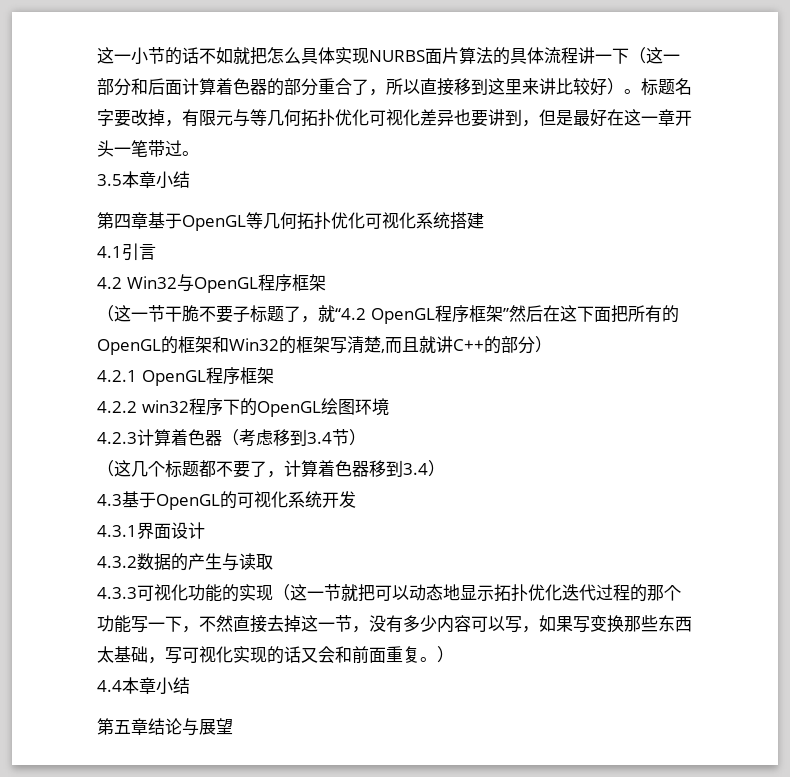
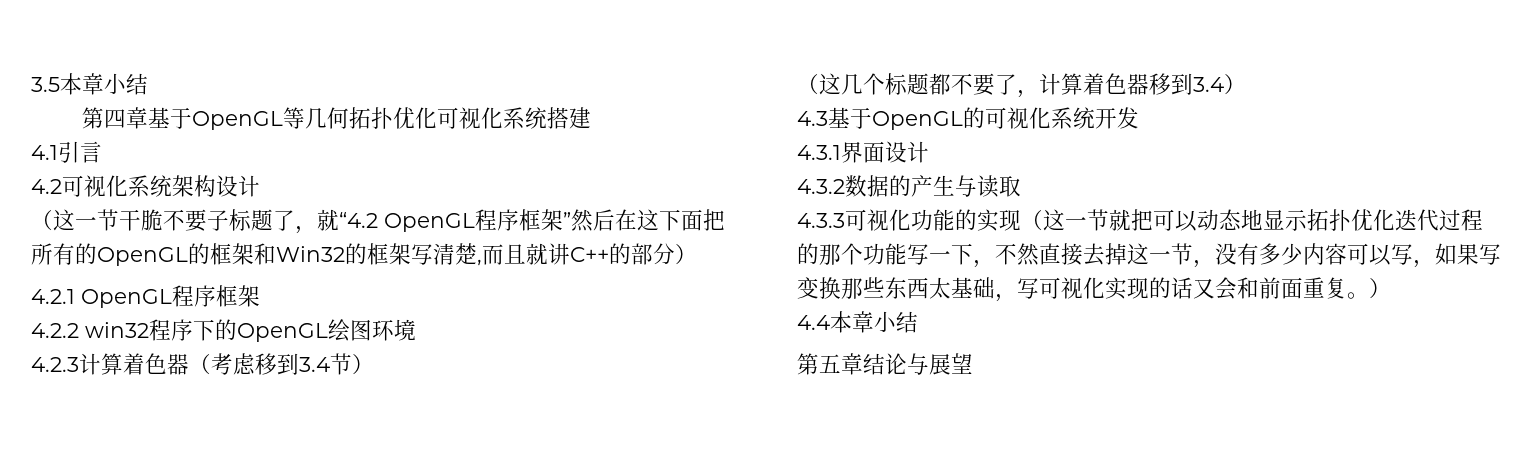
[97,47,680,65] [97,78,692,96] [97,109,692,127] [97,140,199,157] 这一小节的话不如就把怎么具体实现NURBS面片算法的具体流程讲一下（这一部分和后面计算着色器的部分重合了，所以直接移到这里来讲比较好）。标题名字要改掉，有限元与等几何拓扑优化可视化差异也要讲到，但是最好在这一章开头一笔带过。 // -> (31, 84) none
[126,274,326,293] Win32与OpenGL程序框架 -> [62,175,260,197] 可视化系统架构设计

